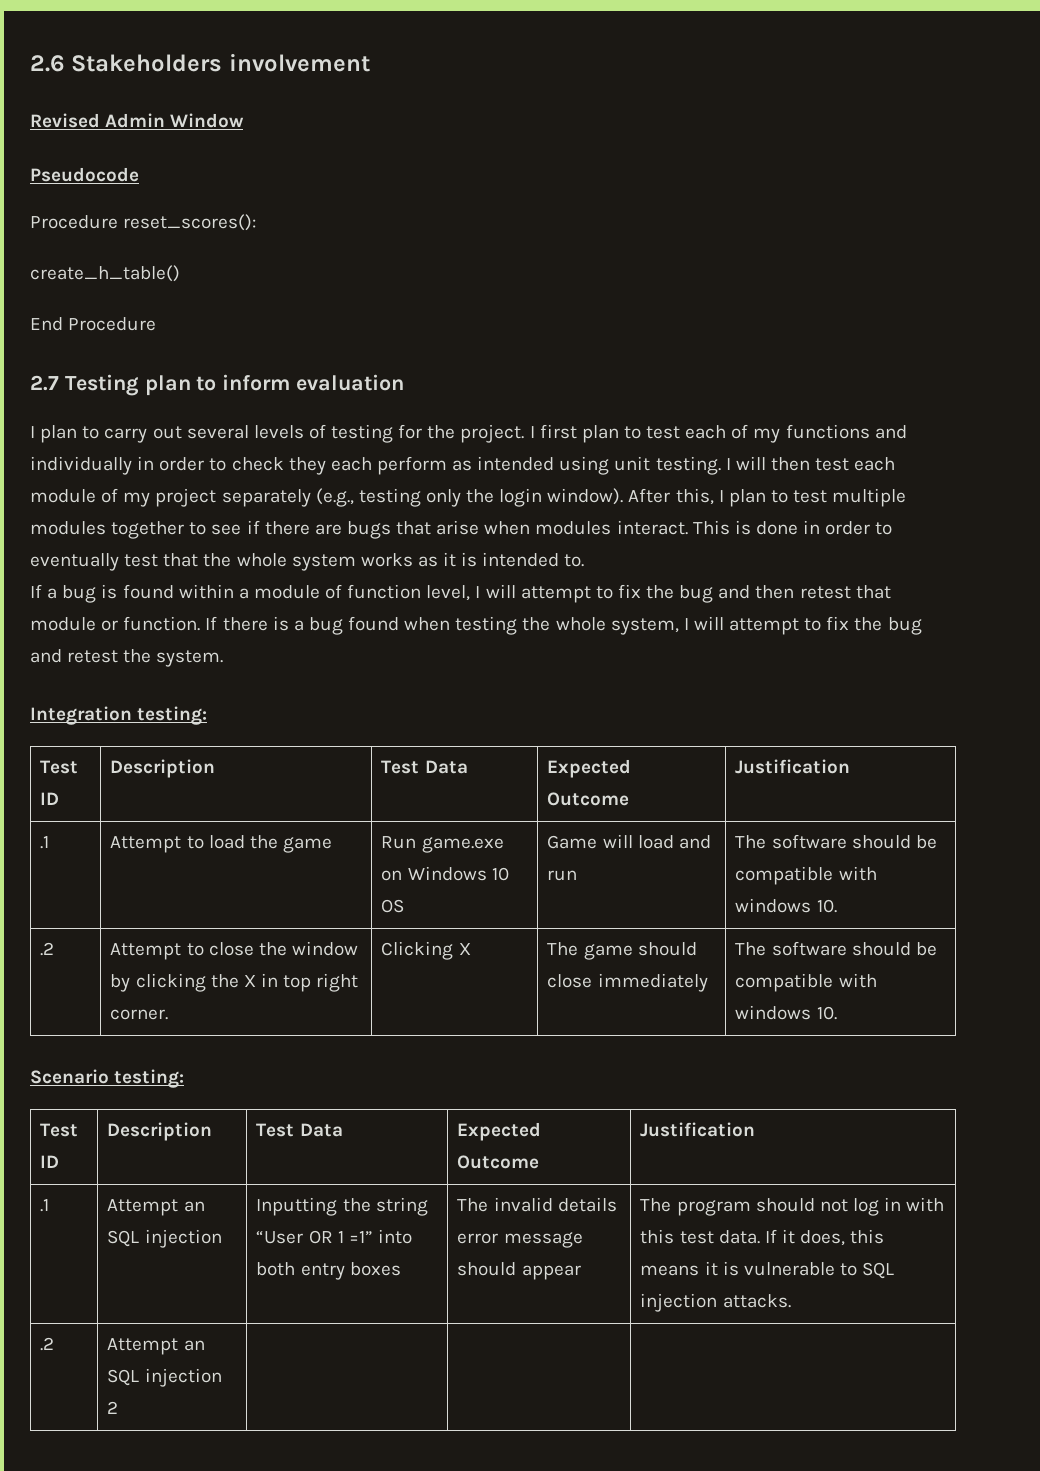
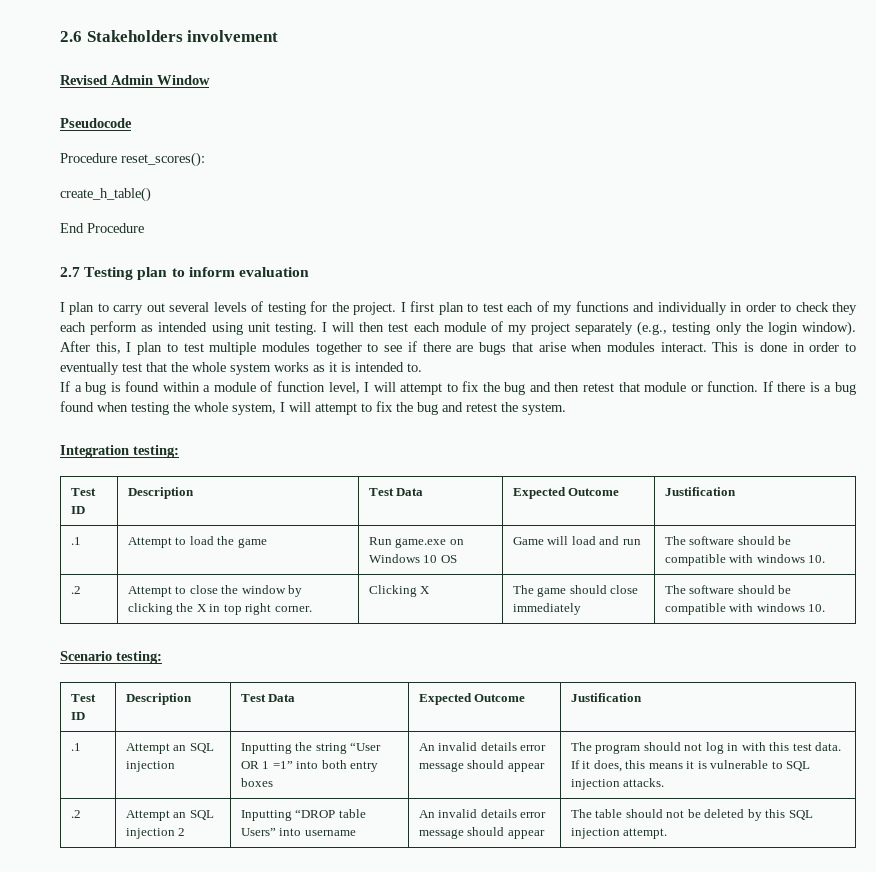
[457,1198,489,1212] The -> [418,743,435,751] An
(119, 1407) | | -> [240,809,366,821] [240,828,356,836] [418,809,547,818] [418,827,545,839] [570,809,813,821] [570,828,668,839] Inputting “DROP table Users” into username | An invalid details error message should appear | The table should not be deleted by this SQL injection attempt.

